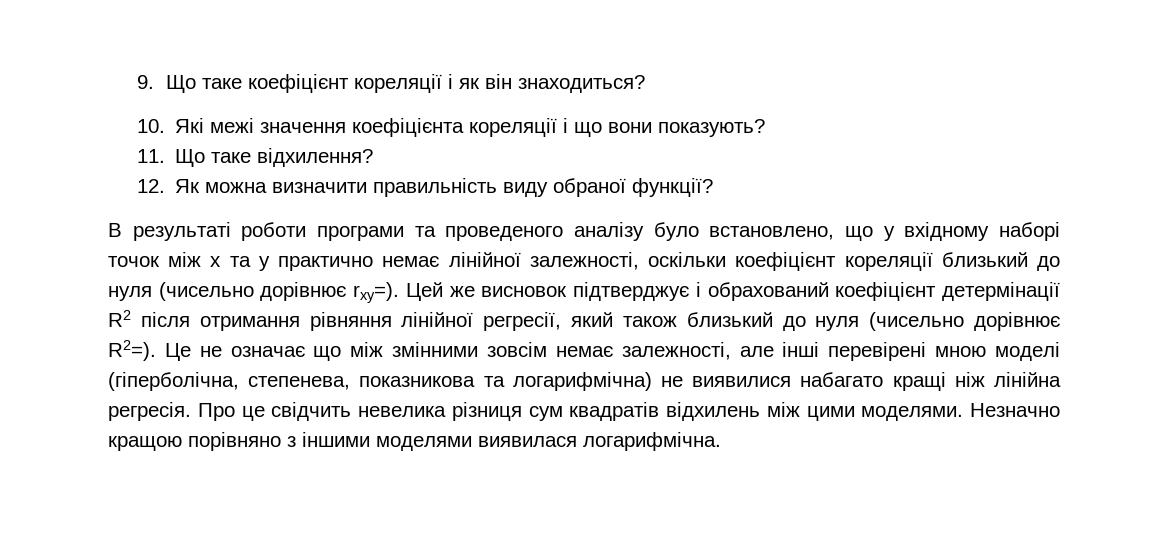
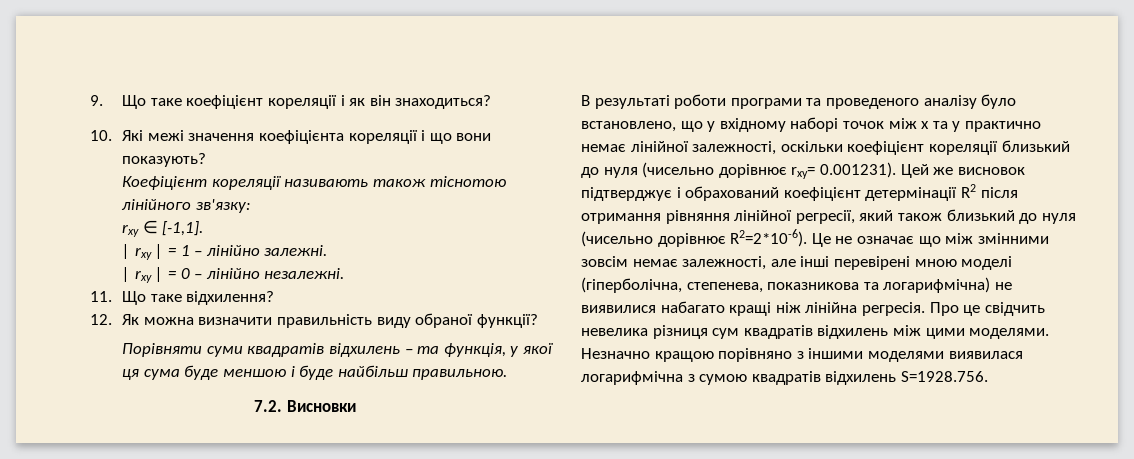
(766, 128) none -> [122,176,506,190] [121,199,251,213] [122,220,204,237] [122,244,328,260] [122,267,345,283] // Коефіцієнт кореляції називають також тіснотою лінійного зв'язку: // rxy ∈ [-1,1]. // | rxy | = 1 – лінійно залежні. // | rxy | = 0 – лінійно незалежні.
(714, 187) none -> [122,343,554,357] [122,365,508,380] [254,400,356,412] // Порівняти суми квадратів відхилень – та функція, у якої ця сума буде меншою і буде найбільш правильною. // 7.2. Висновки
[353,282,400,303] rxy=). -> [791,162,896,179] rxy= 0.001231).
[108,340,156,361] R2=). -> [730,229,808,247] R2=2*10-6).
[583,432,721,451] логарифмічна. -> [581,371,988,385] логарифмічна з сумою квадратів відхилень S=1928.756.

